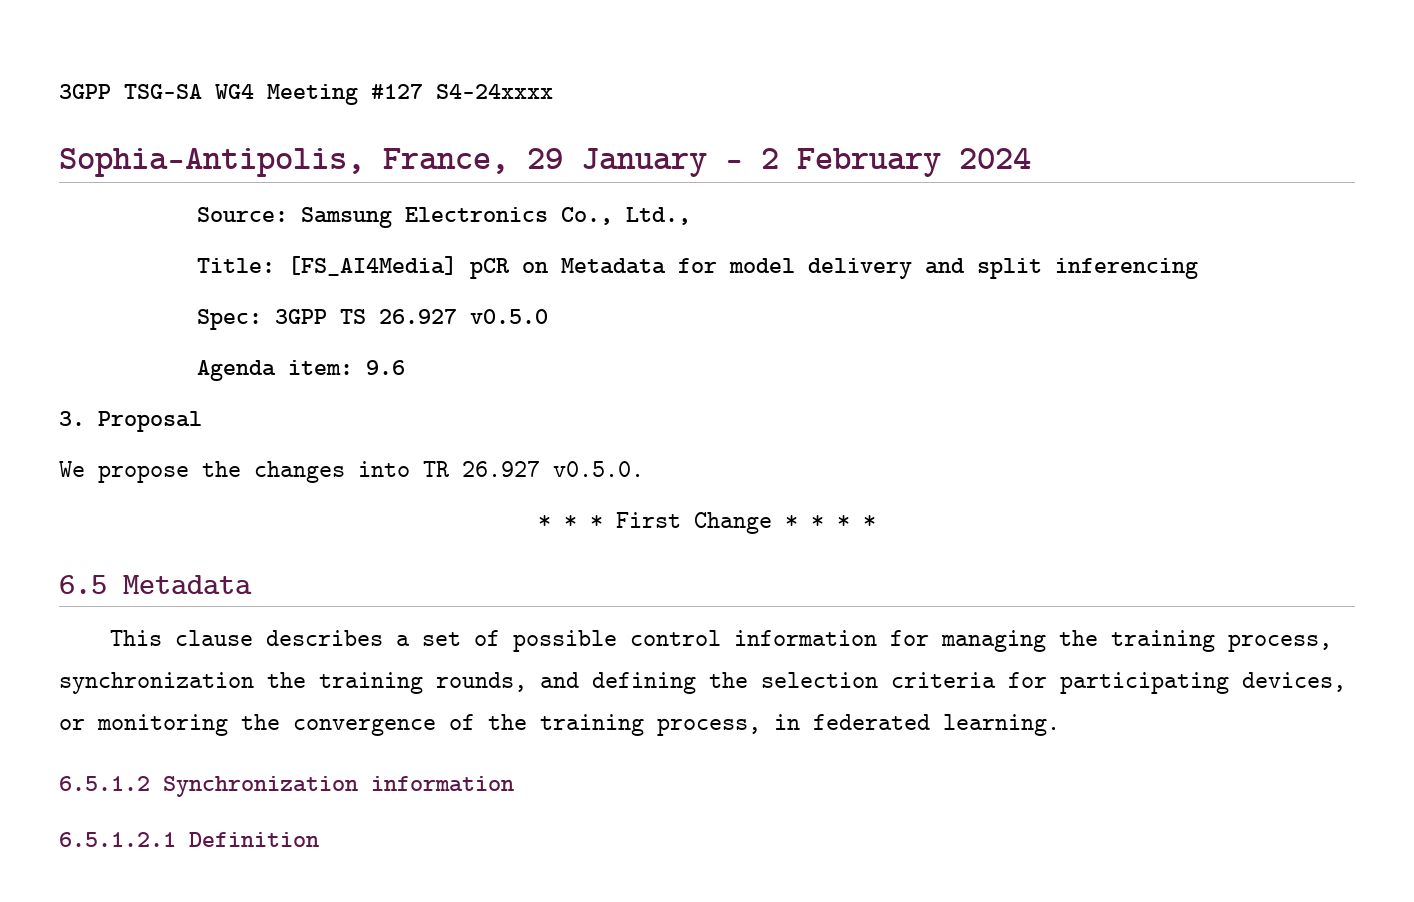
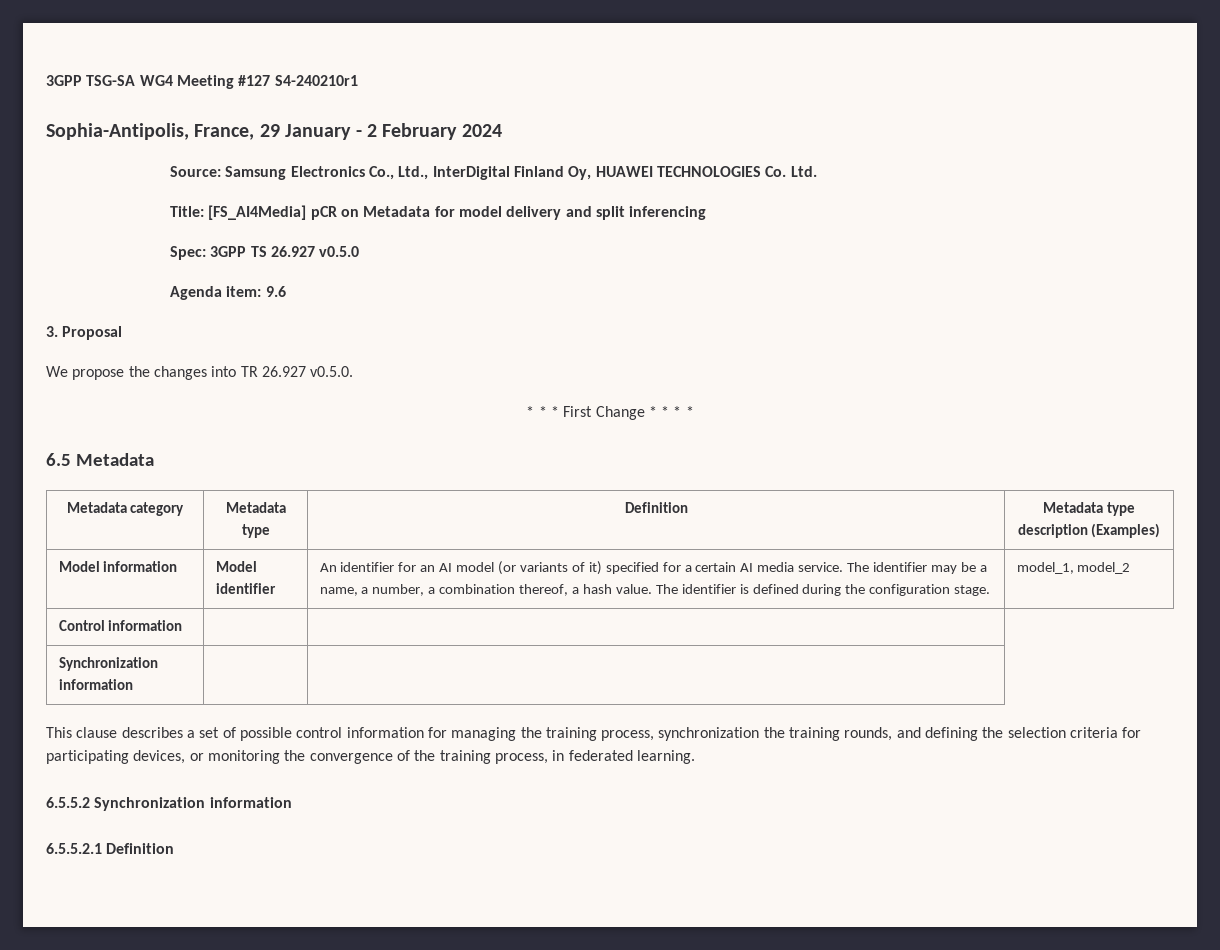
[436,84,553,99] S4-24xxxx -> [274,75,358,86] S4-240210r1
(692, 216) none -> [432,166,817,180] InterDigital Finland Oy, HUAWEI TECHNOLOGIES Co. Ltd.
(252, 585) none -> [66,502,185,516] [225,502,286,513] [241,524,270,538] [624,502,688,513] [1043,502,1135,516] [1017,523,1161,538] [58,561,178,572] [215,561,257,572] [215,583,276,594] [319,561,987,575] [319,584,991,596] [1016,562,1131,574] [58,620,183,631] [58,657,158,671] [58,679,133,690] // Metadata category | Metadata type | Definition | Metadata type description (Examples) // Model information | Model identifier | An identifier for an AI model (or variants of it) specified for a certain AI media service. The identifier may be a name, a number, a combination thereof, a hash value. The identifier is defined during the configuration stage. | model_1, model_2 // Control information | | // Synchronization information | |
[59,776,150,791] 6.5.1.2 -> [46,797,90,808] 6.5.5.2
[59,832,176,847] 6.5.1.2.1 -> [46,843,102,854] 6.5.5.2.1

